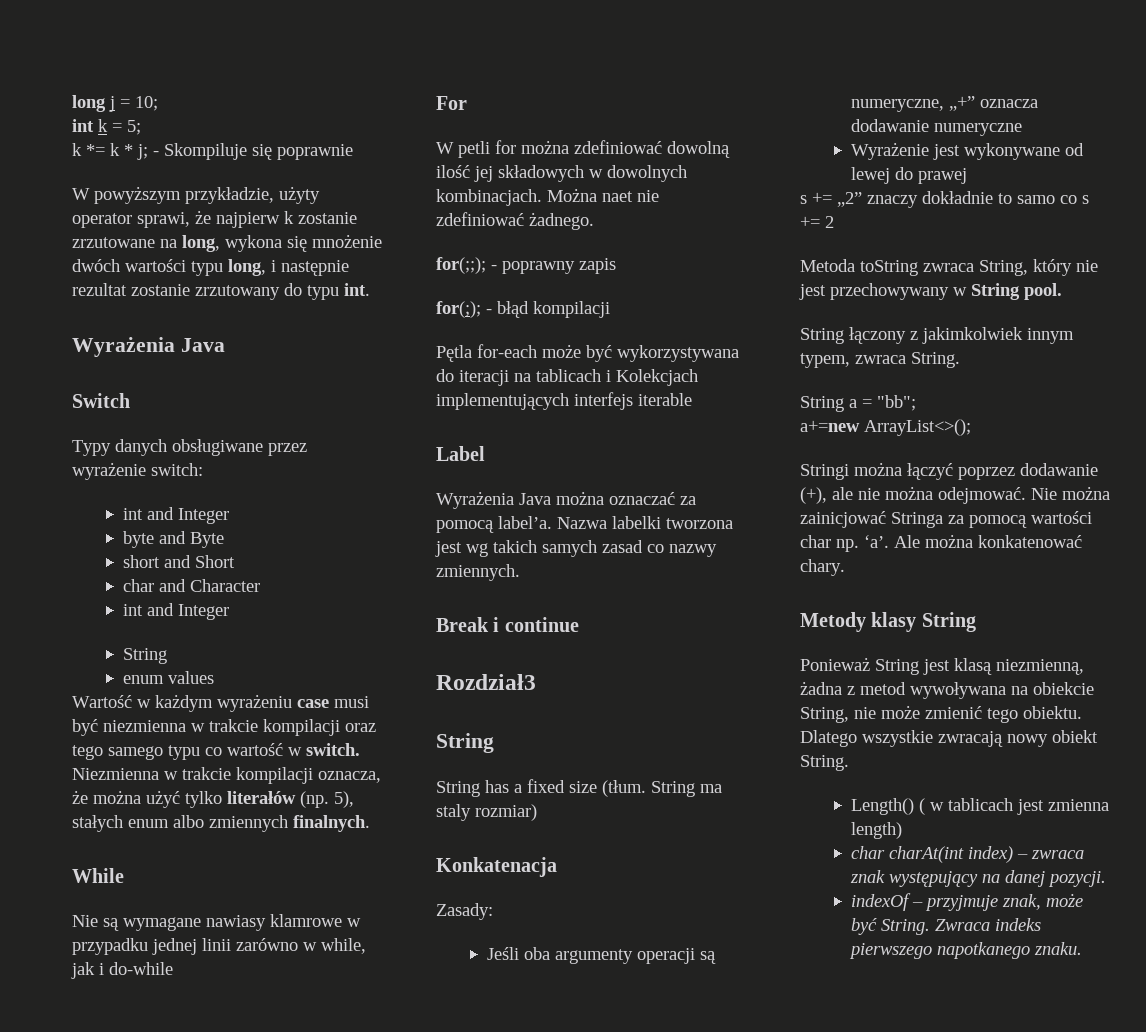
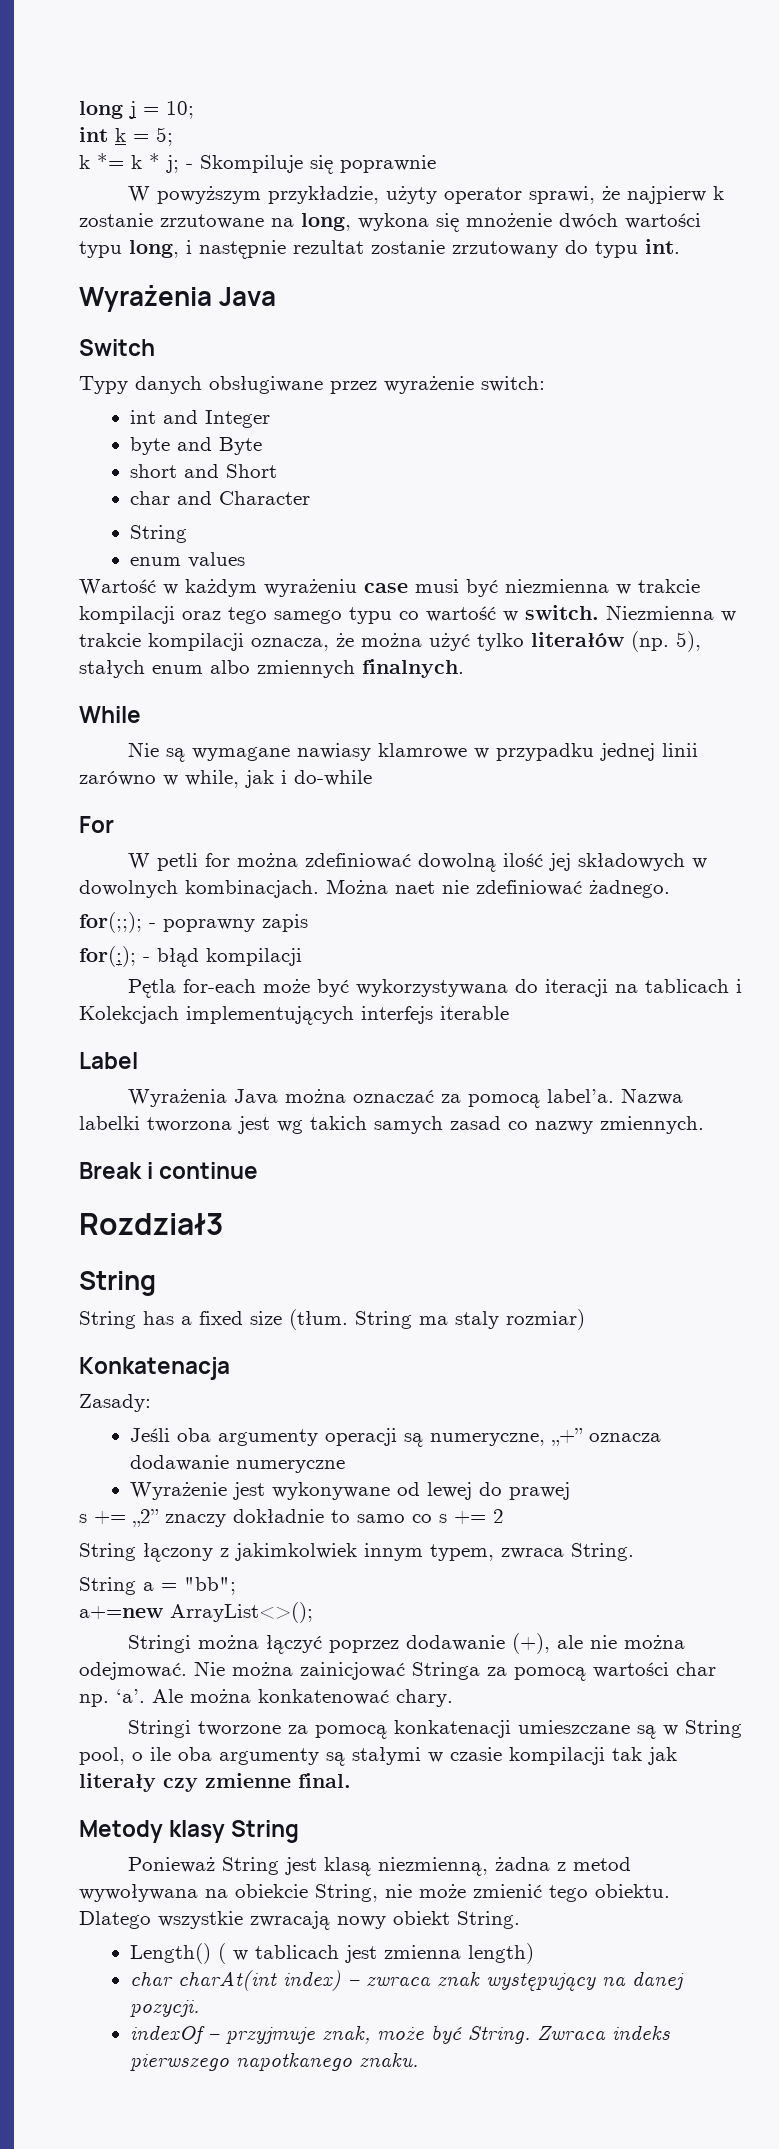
[122,603,229,620] // int and Integer -> (311, 498) none
[800,259,1098,276] [799,283,1062,300] // Metoda toString zwraca String, który nie jest przechowywany w String pool. -> (504, 1516) none
(845, 567) none -> [128,1720,743,1739] [79,1747,677,1766] [79,1773,351,1792] // Stringi tworzone za pomocą konkatenacji umieszczane są w String pool, o ile oba argumenty są stałymi w czasie kompilacji tak jak literały czy zmienne final.

